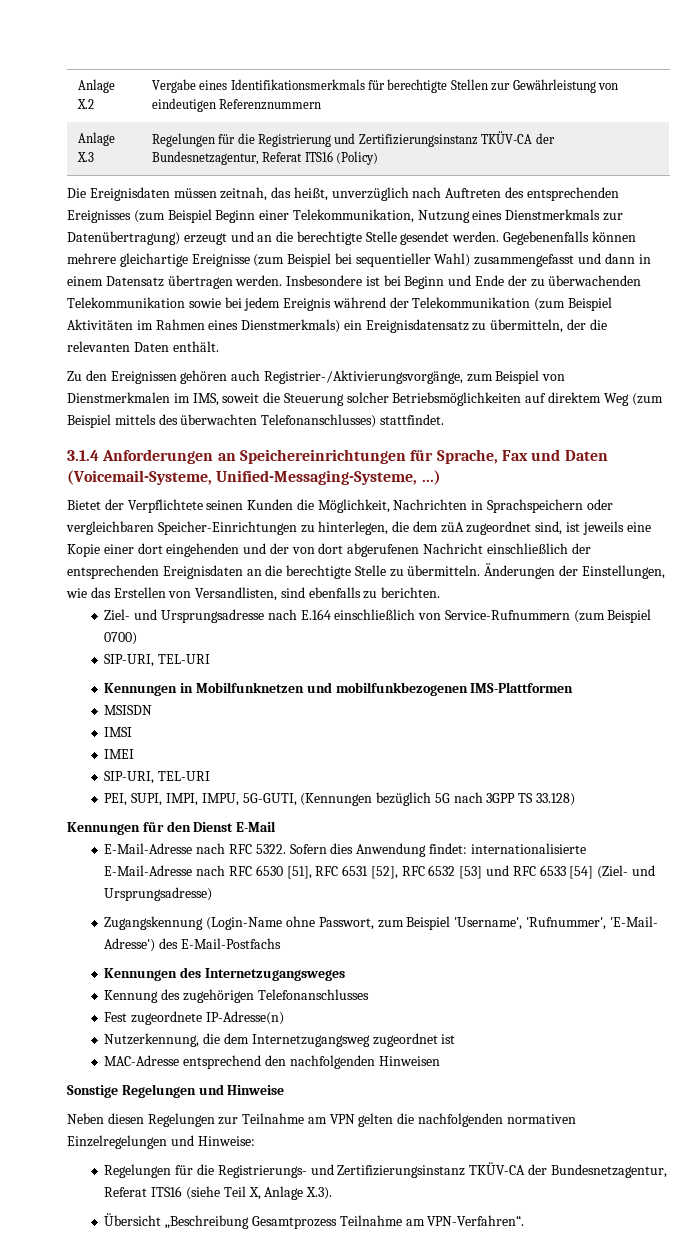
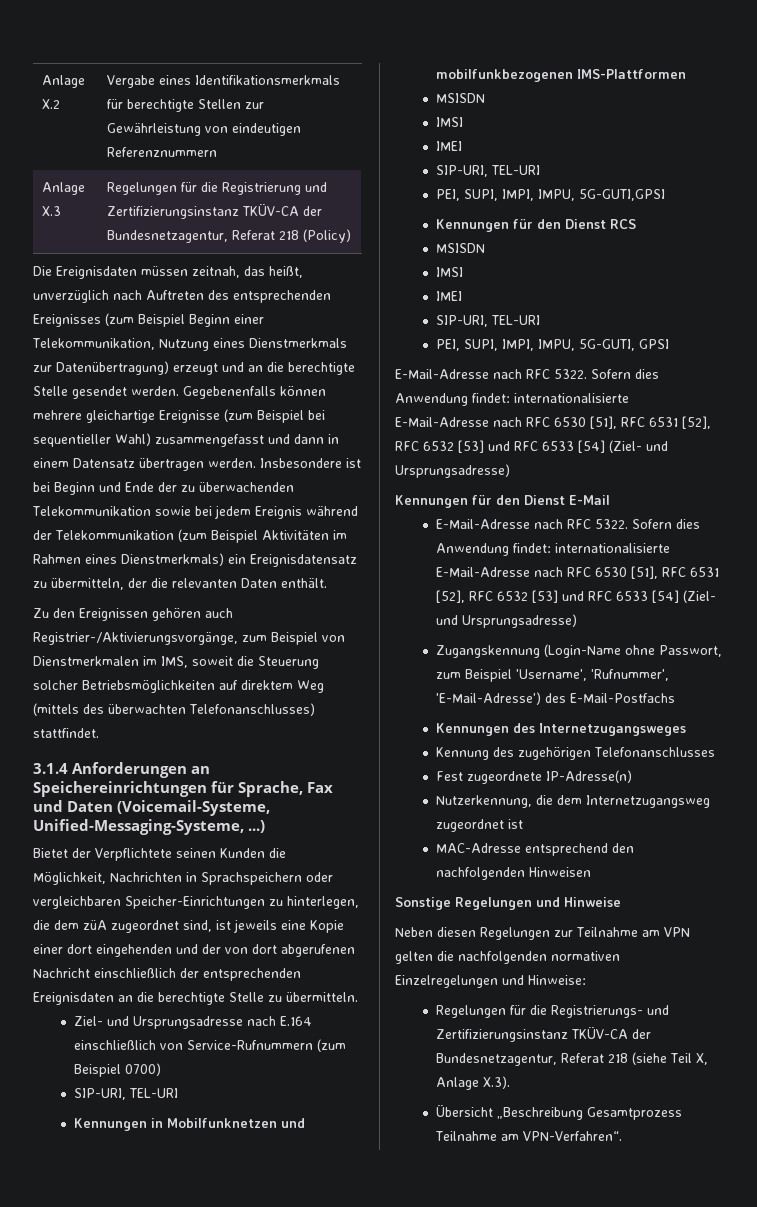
[304,151,333,162] ITS16 -> [278,230,299,240] 218
[631,393,663,406] [67,414,156,428] (zum Beispiel mittels -> [33,703,79,716] (mittels
[484,563,665,579] [66,587,441,601] Änderungen der Einstellungen, wie das Erstellen von Versandlisten, sind ebenfalls zu berichten. -> (358, 997) none
(211, 776) none -> [436,189,666,201] [436,219,637,232] [436,243,486,253] [436,267,464,277] [436,291,463,301] [436,315,541,327] // PEI, SUPI, IMPI, IMPU, 5G-GUTI,GPSI // Kennungen für den Dienst RCS // MSISDN // IMSI // IMEI // SIP-URI, TEL-URI
[300,792,576,806] (Kennungen bezüglich 5G nach 3GPP TS 33.128) -> [639,339,670,349] [395,369,659,379] [395,393,629,406] [395,416,711,429] [395,440,668,453] [395,464,510,478] GPSI // E-Mail-Adresse nach RFC 5322. Sofern dies Anwendung findet: internationalisierte E-Mail-Adresse nach RFC 6530 [51], RFC 6531 [52], RFC 6532 [53] und RFC 6533 [54] (Ziel- und Ursprungsadresse)
[609,916,658,927] [104,938,156,952] 'E-Mail- Adresse') -> [436,692,542,705] 'E-Mail-Adresse')
[151,1186,183,1197] ITS16 -> [608,1053,629,1063] 218

